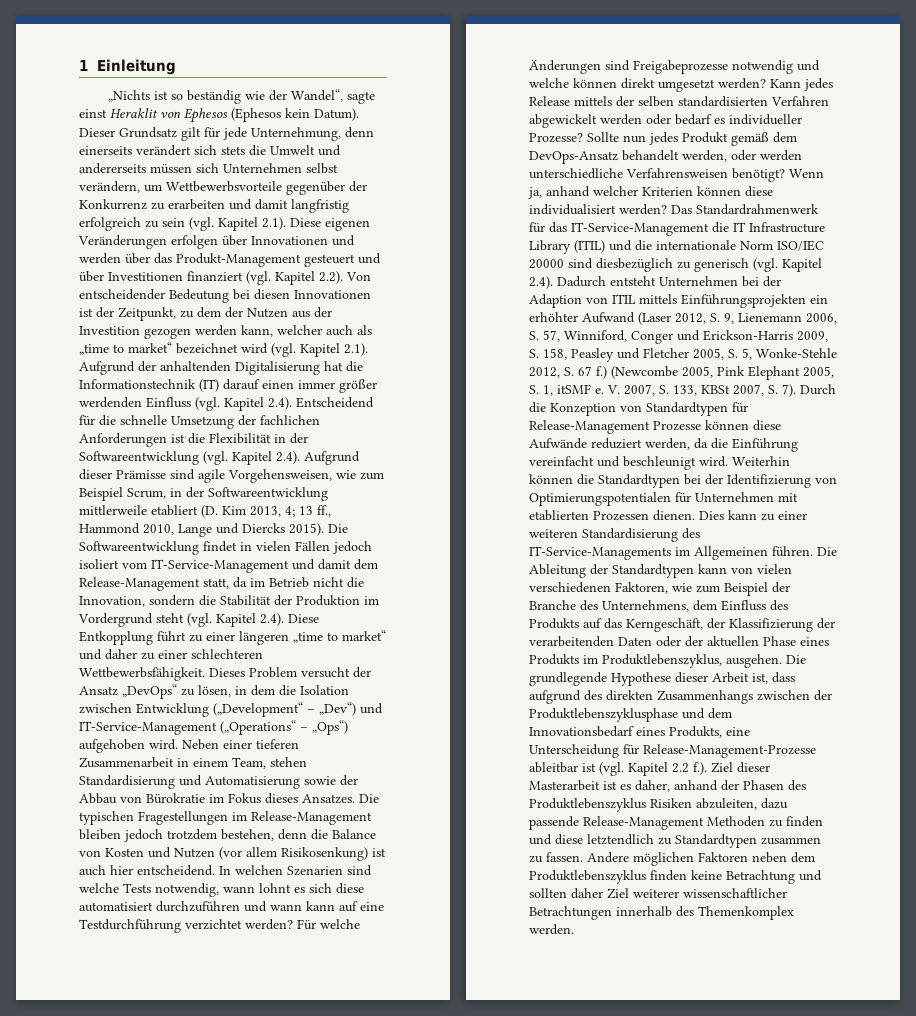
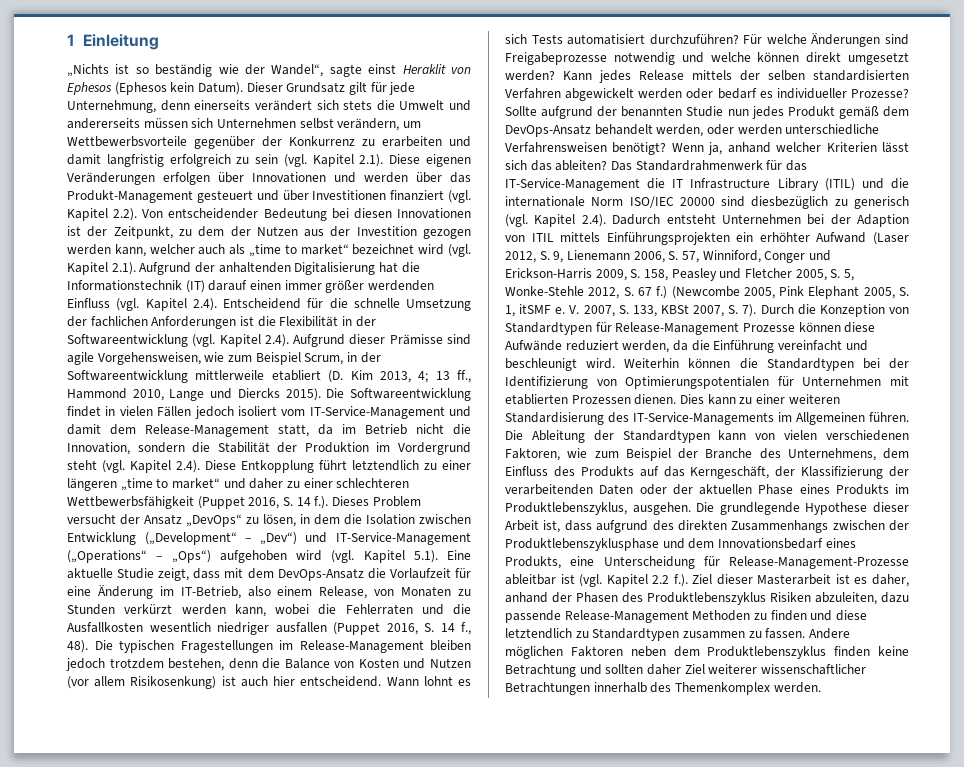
(186, 636) none -> [352,460,419,471] letztendlich
[79,667,205,681] Wettbewerbsfähigkeit. -> [67,496,329,509] Wettbewerbsfähigkeit (Puppet 2016, S. 14 f.).
[149,739,299,750] [79,757,307,769] [79,775,358,789] [79,793,355,804] wird. Neben einer tieferen Zusammenarbeit in einem Team, stehen Standardisierung und Automatisierung sowie der Abbau von Bürokratie im Fokus dieses Ansatzes. -> [296,550,471,563] [67,568,471,581] [67,585,472,599] [67,604,471,617] [67,622,471,635] [67,640,88,653] wird (vgl. Kapitel 5.1). Eine aktuelle Studie zeigt, dass mit dem DevOps-Ansatz die Vorlaufzeit für eine Änderung im IT-Betrieb, also einem Release, von Monaten zu Stunden verkürzt werden kann, wobei die Fehlerraten und die Ausfallkosten wesentlich niedriger ausfallen (Puppet 2016, S. 14 f., 48).
[219,865,372,876] [79,883,364,897] [79,901,384,912] [79,919,293,933] In welchen Szenarien sind welche Tests notwendig, wann lohnt es sich diese automatisiert durchzuführen und wann kann auf eine Testdurchführung verzichtet werden? -> [386,676,472,687] [505,34,739,45] Wann lohnt es sich Tests automatisiert durchzuführen?
(619, 137) none -> [541,106,724,119] aufgrund der benannten Studie
[697,186,773,197] [529,204,667,215] können diese individualisiert werden? -> [882,142,910,153] [505,160,608,171] lässt sich das ableiten?

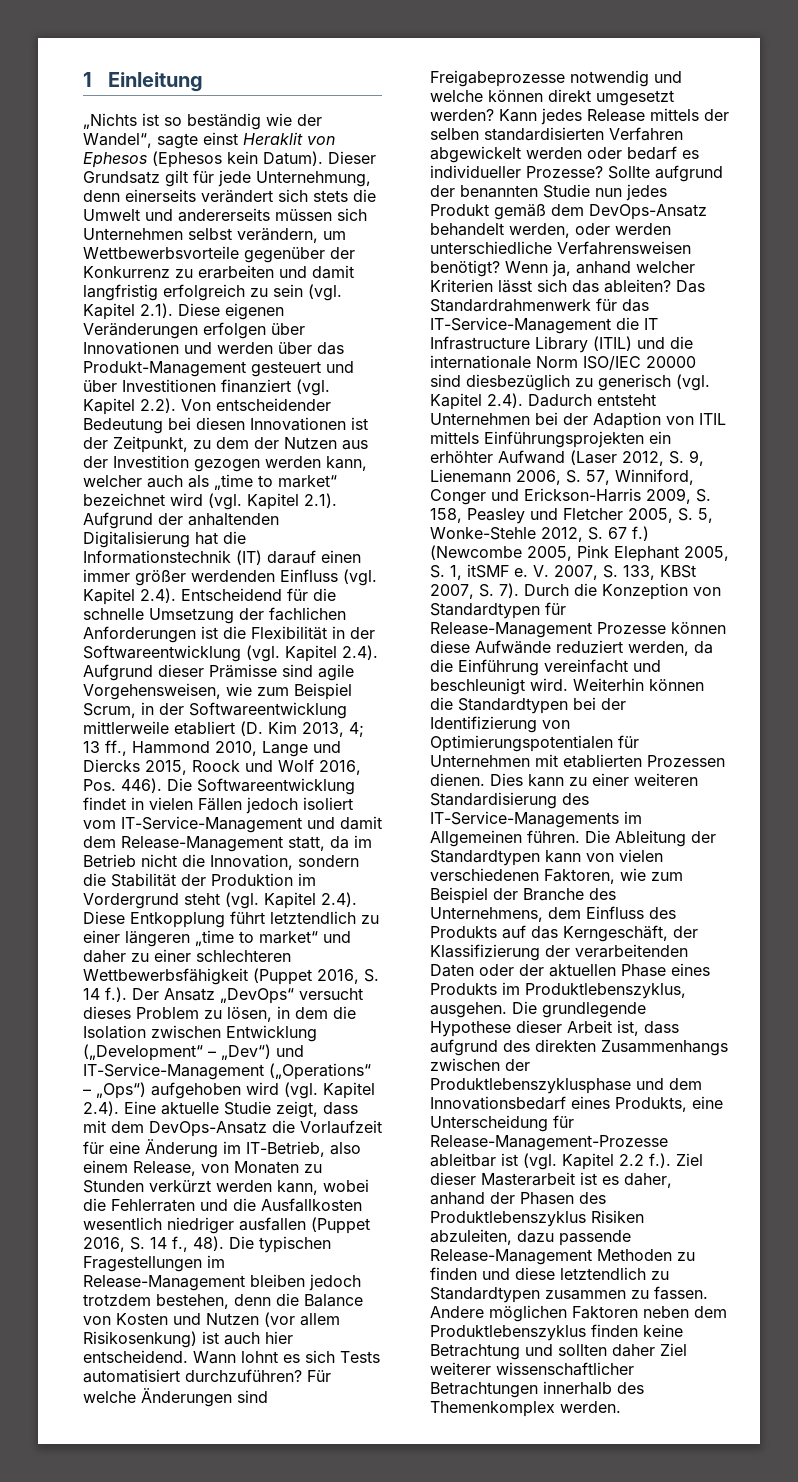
[285,388,321,401] 2015). -> [145,759,361,775] [83,778,162,793] 2015, Roock und Wolf 2016, Pos. 446).
[331,496,421,507] [67,514,242,527] Dieses Problem versucht der Ansatz „DevOps“ -> [132,988,363,1004] [83,1006,199,1019] Der Ansatz „DevOps“ versucht dieses Problem
[413,550,438,563] 5.1). -> [83,1101,119,1116] 2.4).

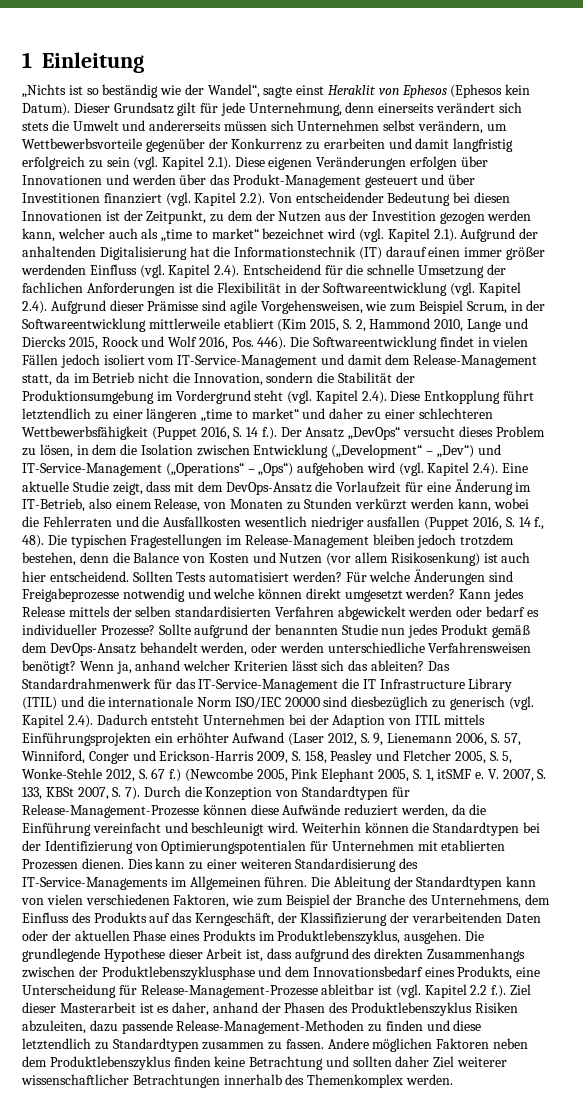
[240,721,364,737] [83,740,127,756] (D. Kim 2013, 4; 13 ff., -> [277,319,366,332] (Kim 2015, S. 2,
[211,873,293,886] Produktion -> [22,390,154,404] Produktionsumgebung
[193,1350,335,1364] Wann lohnt es sich -> [132,571,173,582] Sollten
[185,1369,302,1382] durchzuführen? -> [291,571,342,582] werden?
[430,622,666,638] Release-Management Prozesse -> [22,804,199,818] Release-Management-Prozesse
[430,1249,672,1265] Release-Management Methoden -> [176,1020,365,1034] Release-Management-Methoden

